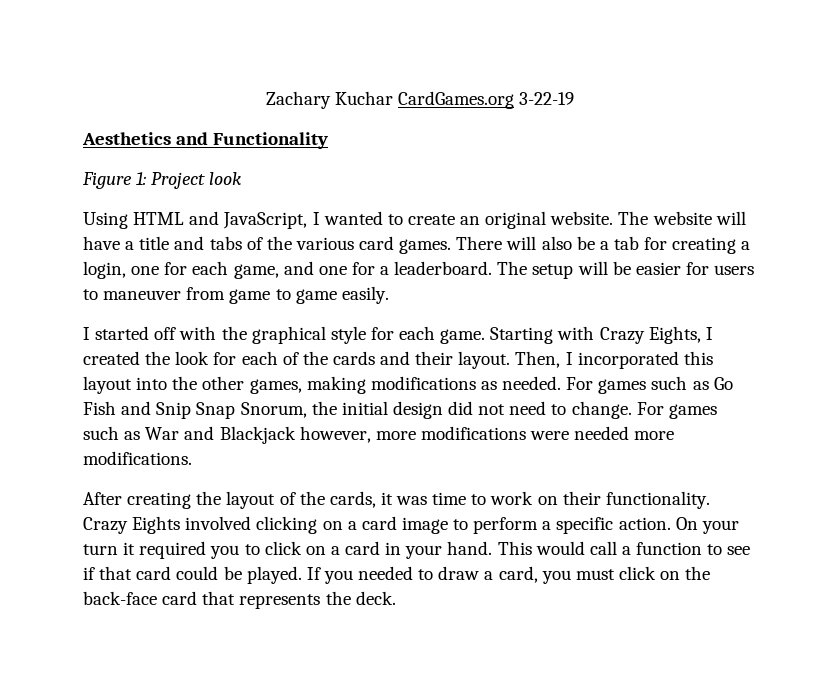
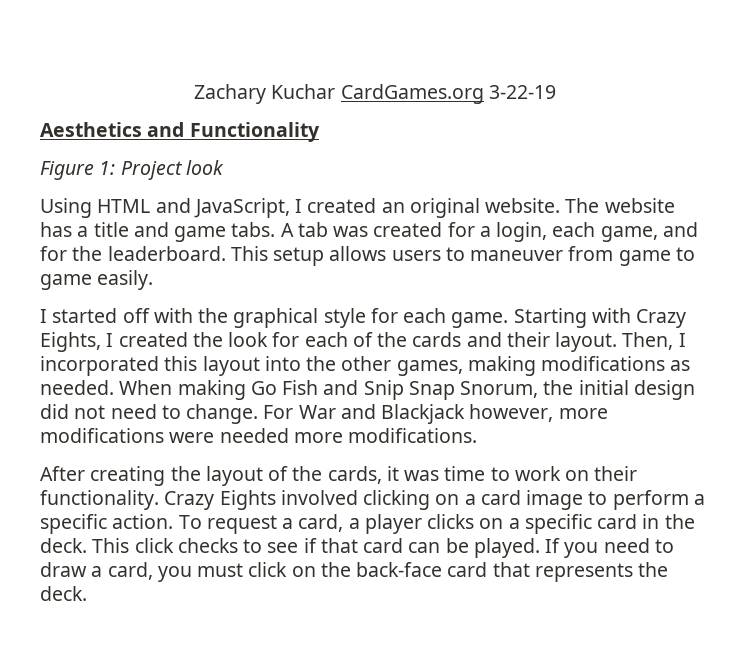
[323,211,455,225] wanted to create -> [307,198,377,213] created
[715,211,746,225] [83,236,120,250] will have -> [40,222,72,237] has
[209,236,751,254] [83,261,709,279] tabs of the various card games. There will also be a tab for creating a login, one for each game, and one for a leaderboard. The setup will be easier for -> [174,222,698,242] [40,246,387,266] game tabs. A tab was created for a login, each game, and for the leaderboard. This setup allows
[566,376,709,394] For games such as -> [119,380,246,400] When making
[668,404,717,419] [83,426,141,440] games such as -> (294, 412) none
[675,517,739,534] [83,541,340,559] On your turn it required you to click on a -> [178,514,592,534] To request a card, a player clicks on a specific
[405,541,703,559] your hand. This would call a function -> [664,514,695,529] [40,538,238,553] the deck. This click checks
[176,566,219,580] could -> [408,542,441,553] can
[358,566,414,580] needed -> [603,538,650,553] need

